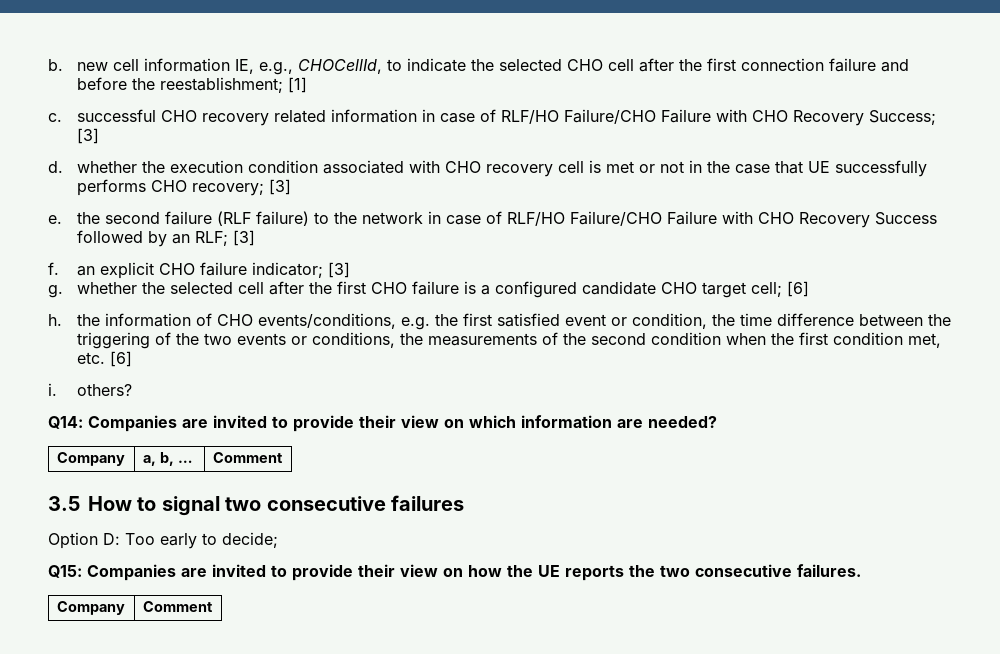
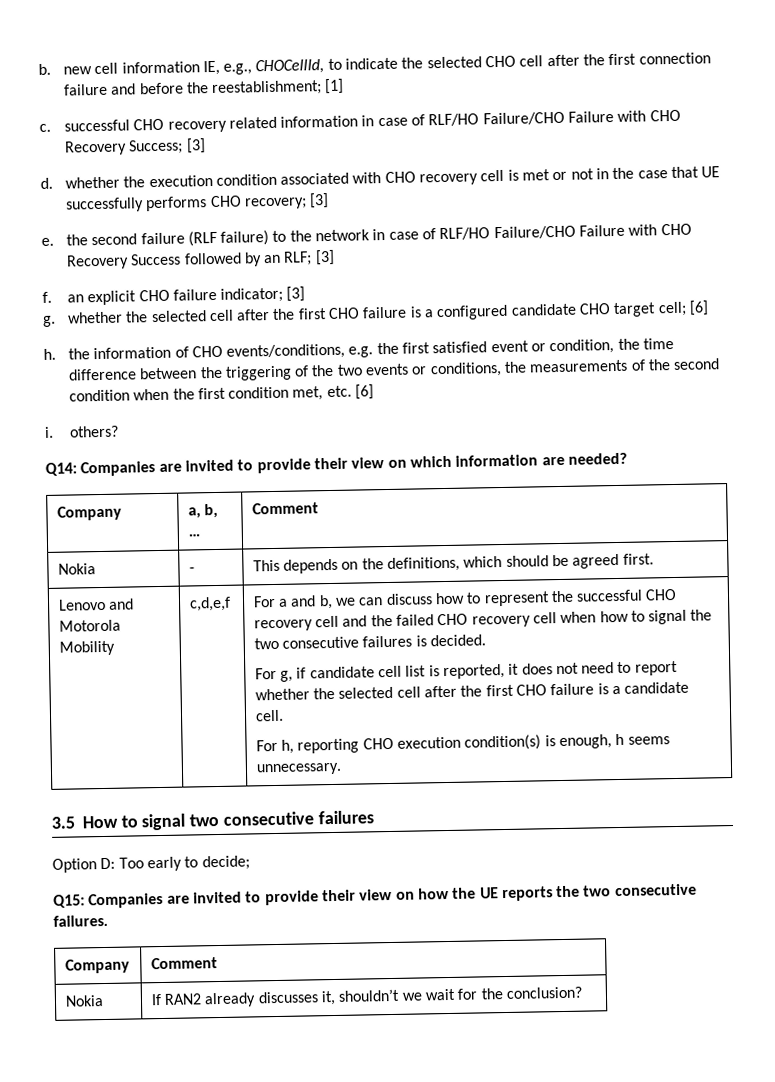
(283, 457) none -> [57,563,96,575] [188,567,195,573] [252,553,654,574] [57,598,134,611] [58,619,121,632] [58,640,115,656] [188,596,231,612] [252,588,678,610] [253,609,713,632] [253,634,486,650] [254,660,678,682] [254,681,690,701] [254,709,284,722] [255,733,670,754] [255,762,342,776] // Nokia | - | This depends on the definitions, which should be agreed first. // Lenovo and Motorola Mobility | c,d,e,f | For a and b, we can discuss how to represent the successful CHO recovery cell and the failed CHO recovery cell when how to signal the two consecutive failures is decided. // For g, if candidate cell list is reported, it does not need to report whether the selected cell after the first CHO failure is a candidate cell. // For h, reporting CHO execution condition(s) is enough, h seems unnecessary.
(213, 606) none -> [64,995,104,1007] [150,986,582,1008] // Nokia | If RAN2 already discusses it, shouldn’t we wait for the conclusion?

